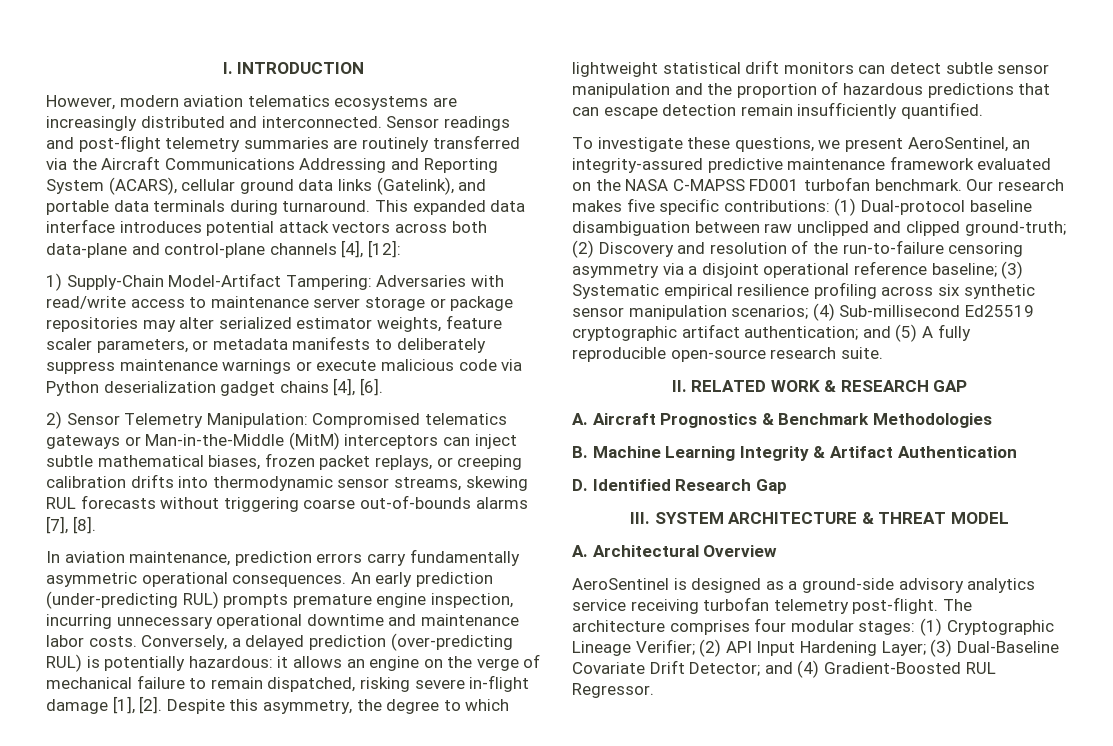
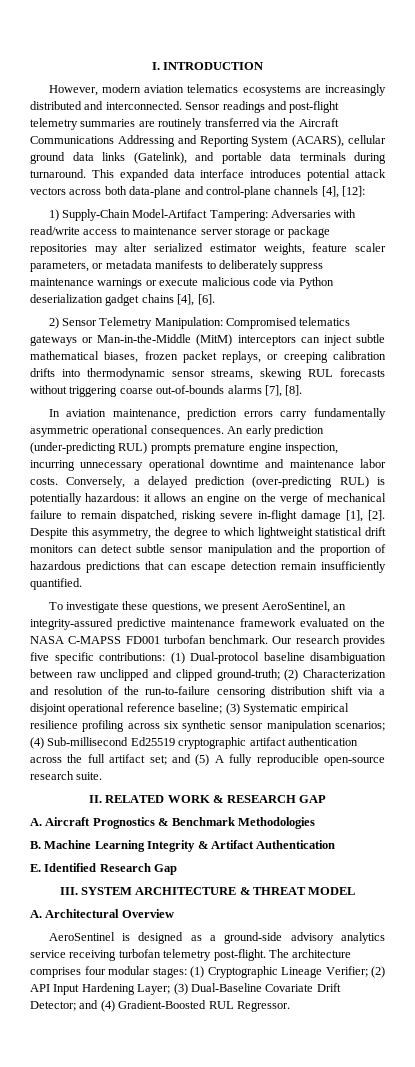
[572,200,622,212] makes -> [342,635,385,647] provides
[598,242,674,257] Discovery -> [303,669,387,678] Characterization
[572,264,659,278] asymmetry -> [270,686,353,695] distribution shift
[744,326,859,340] authentication; -> [287,737,358,746] [30,754,167,765] authentication across the full artifact set;
[572,479,588,491] D. -> [30,864,41,872] E.

